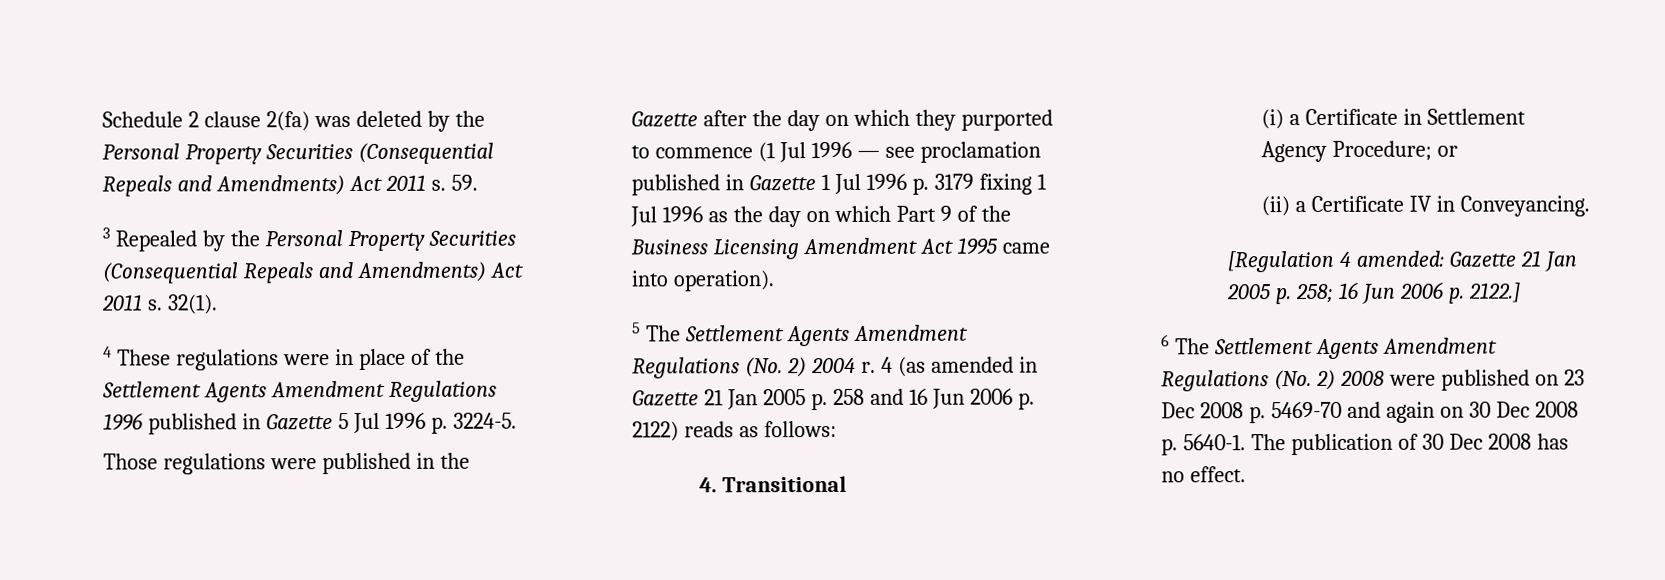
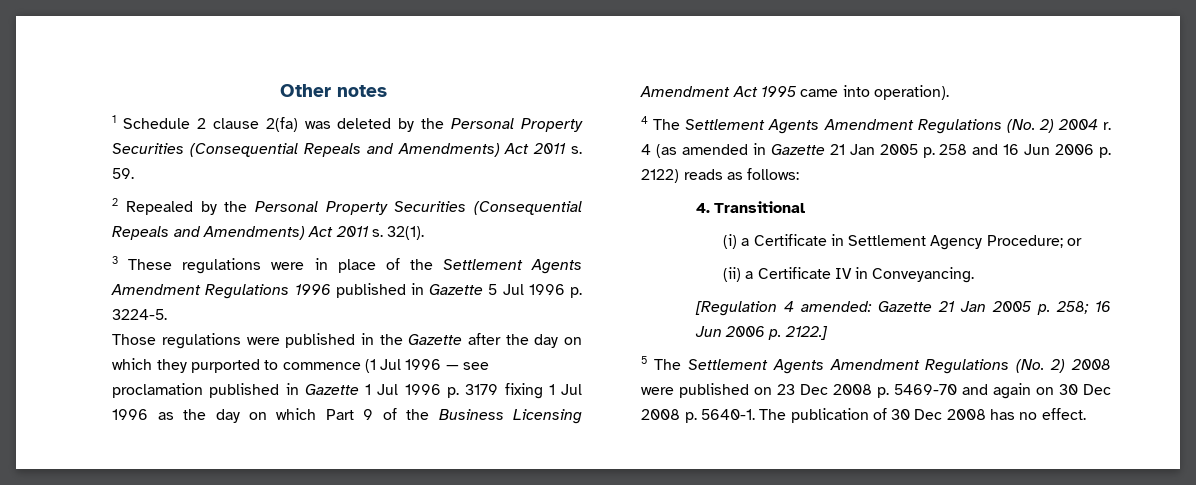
(102, 119) none -> [280,84,387,97] [112,115,117,123] Other notes // 1
[102,227,111,239] 3 -> [112,198,119,206] 2
[103,346,113,358] 4 -> [112,256,119,264] 3
[632,322,642,334] 5 -> [641,116,649,124] 4
[1161,334,1171,347] 6 -> [641,356,648,364] 5

